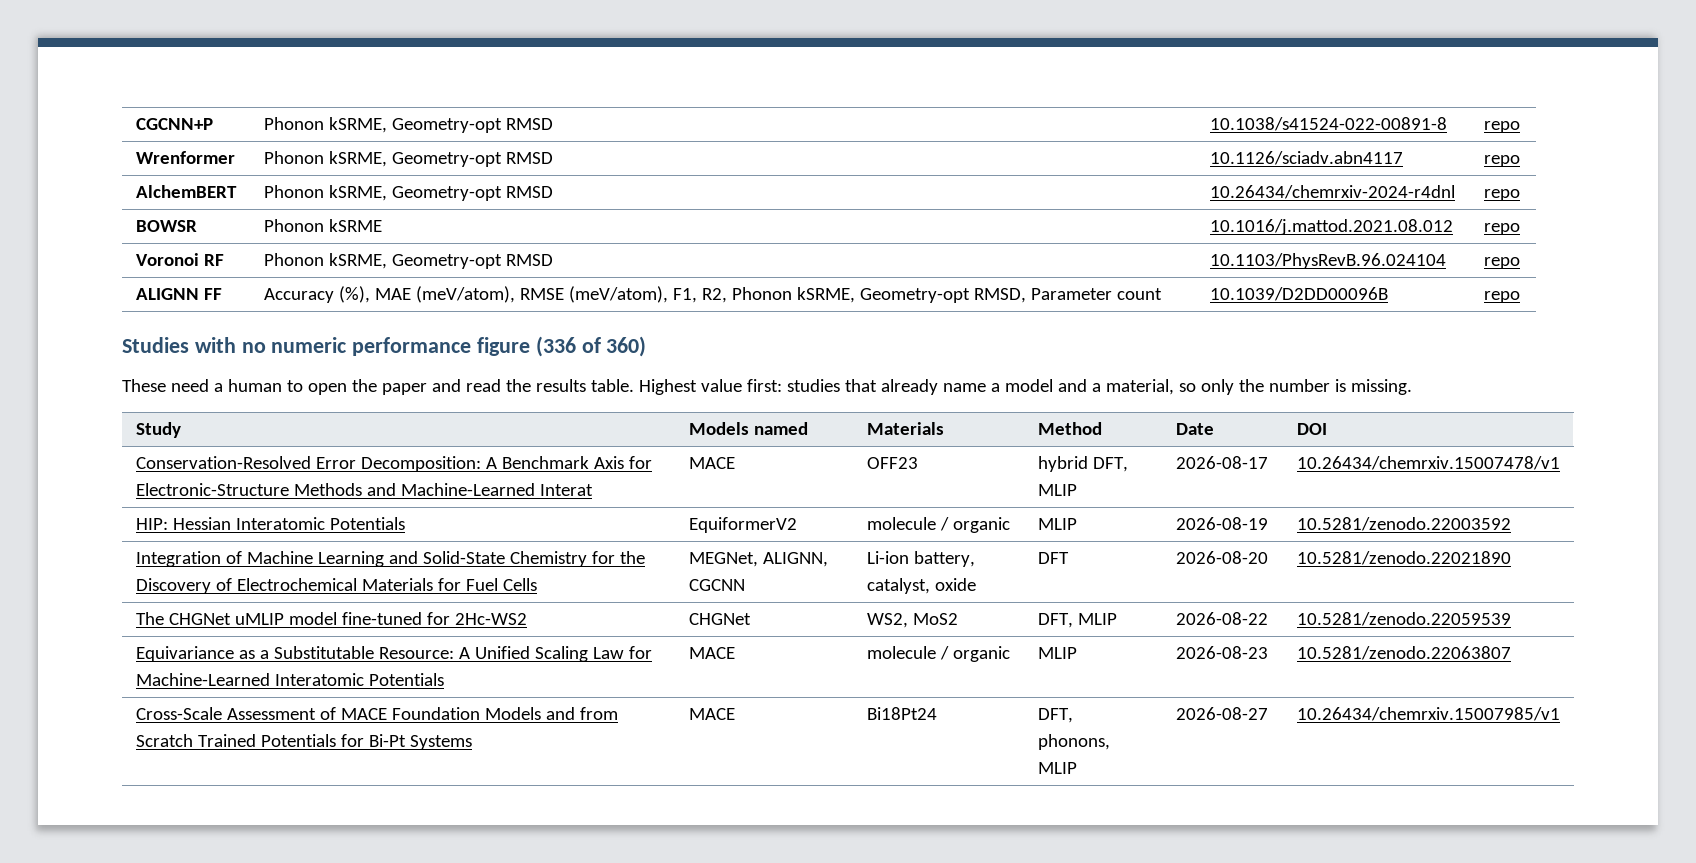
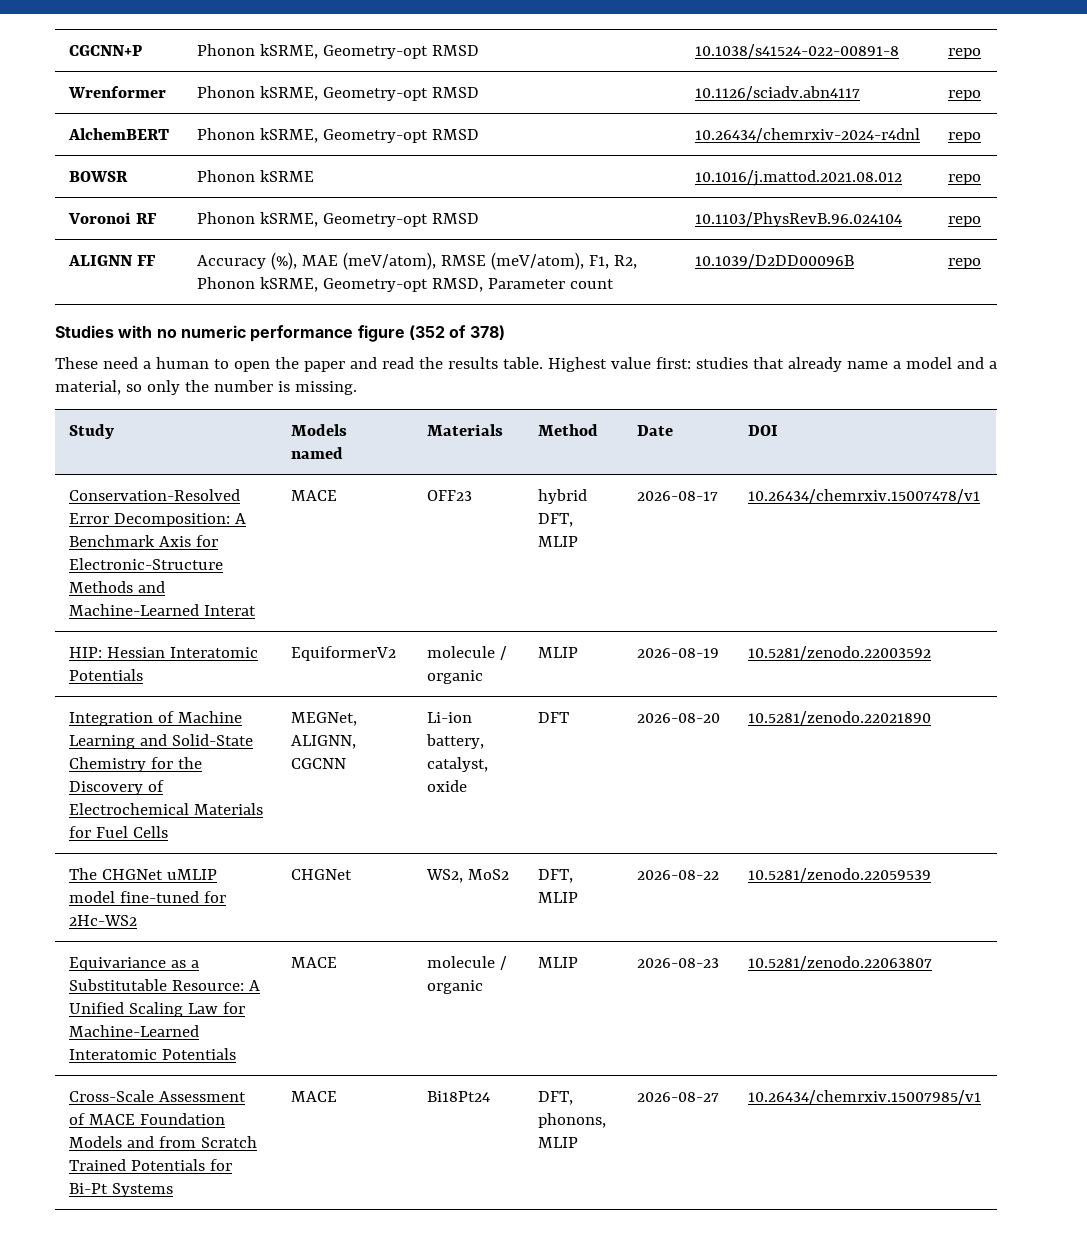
[535,336,647,357] (336 of 360) -> [408,325,505,340] (352 of 378)

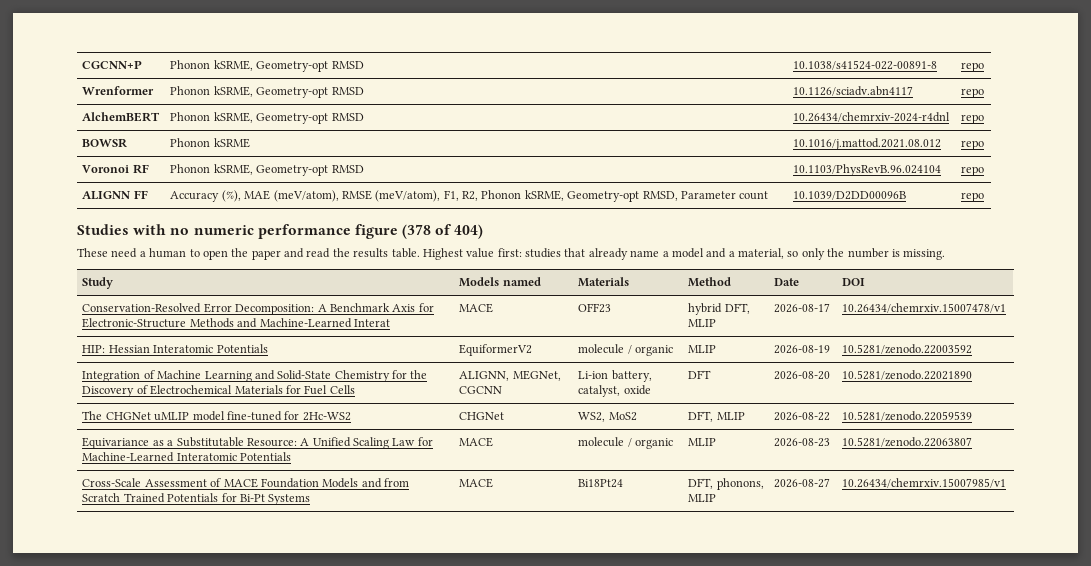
[408,325,505,340] (352 of 378) -> [402,224,484,239] (378 of 404)
[290,712,357,726] [290,735,356,749] MEGNet, ALIGNN, -> [459,370,561,381] ALIGNN, MEGNet,

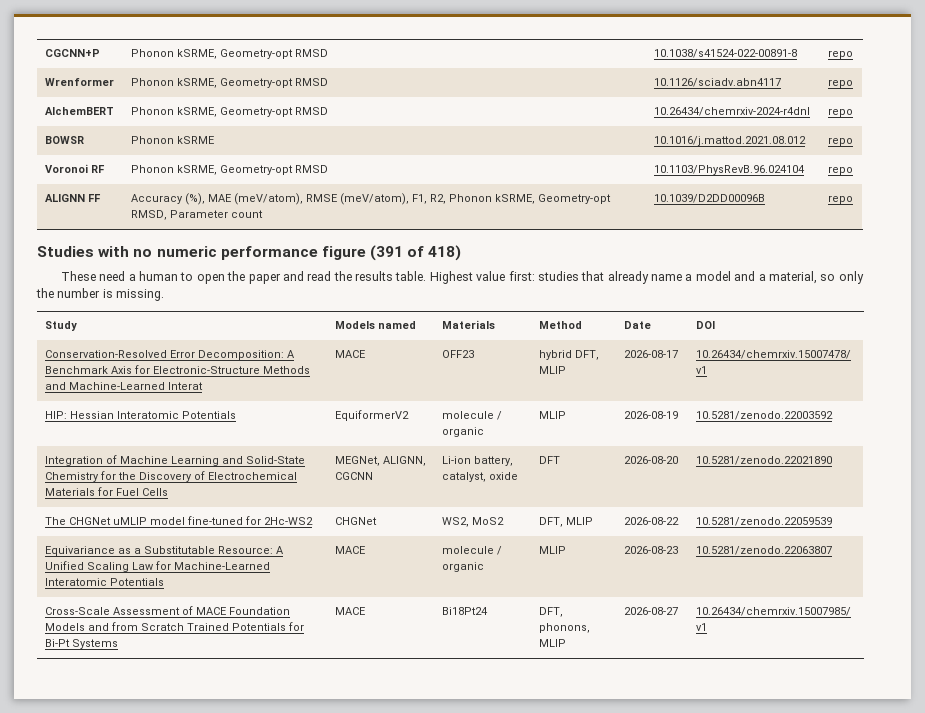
[402,224,484,239] (378 of 404) -> [370,245,462,261] (391 of 418)
[459,370,561,381] ALIGNN, MEGNet, -> [335,456,427,466] MEGNet, ALIGNN,

